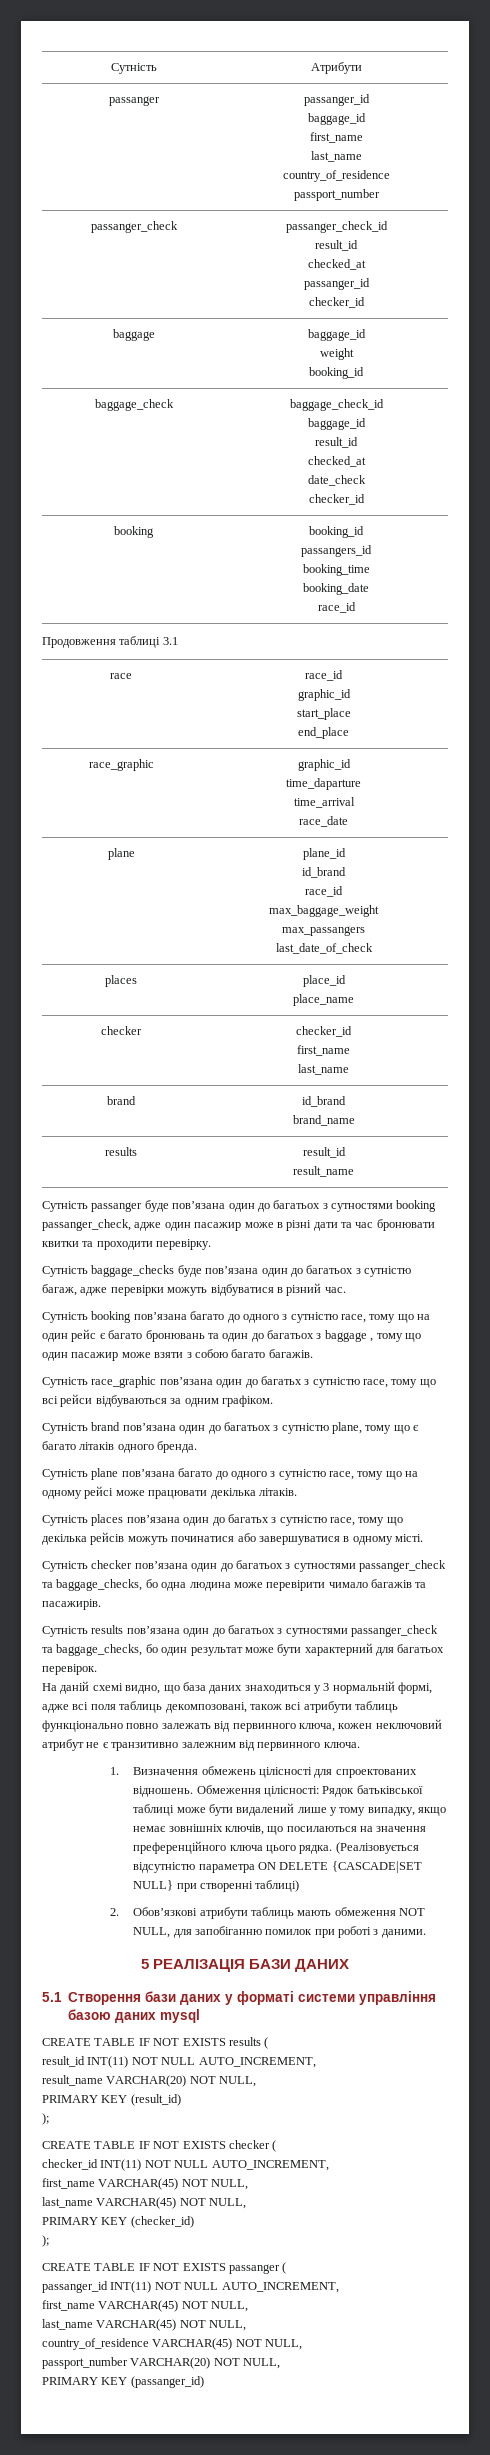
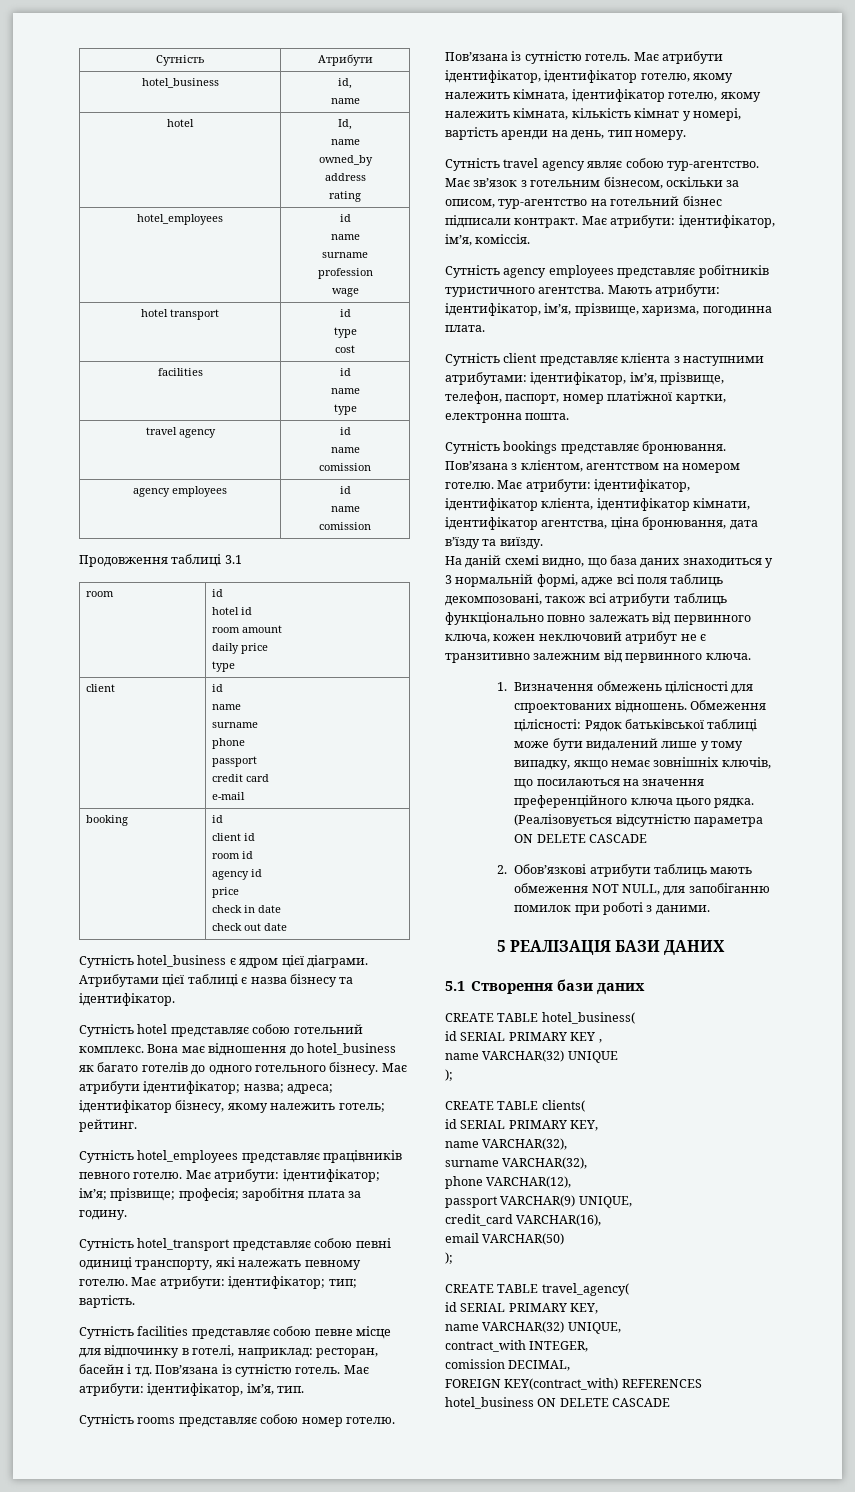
[108,96,160,106] [303,94,370,106] [307,113,366,125] [309,132,363,143] [310,151,362,162] [282,170,390,182] [293,189,380,201] [90,221,178,233] [285,221,388,233] [315,240,358,251] [307,259,366,270] [303,278,370,290] [308,297,365,308] [112,329,155,341] [307,329,366,341] [319,348,354,360] [309,367,364,379] [94,399,174,411] [289,399,384,411] [307,418,366,430] [315,437,358,448] [307,456,366,467] [307,475,366,486] [308,494,365,505] [114,526,154,538] [309,526,364,538] [301,545,372,557] [302,564,370,576] [303,583,369,595] [317,602,356,613] [42,636,178,648] [110,673,132,679] [305,670,343,681] [297,689,351,701] [296,708,351,720] [298,727,349,739] [88,759,154,771] [297,759,351,771] [286,778,361,790] [293,797,355,808] [299,816,348,827] [107,848,135,860] [302,848,346,860] [302,867,346,878] [305,886,343,897] [269,905,379,917] [282,926,365,936] [275,943,373,954] [105,975,137,987] [302,975,346,987] [293,994,354,1006] [101,1026,142,1035] [296,1026,352,1037] [297,1045,350,1056] [298,1064,349,1075] [107,1096,136,1105] [302,1096,346,1107] [292,1115,355,1126] [105,1147,137,1156] [302,1147,346,1158] [293,1166,354,1177] [42,1200,437,1212] [42,1219,435,1231] [42,1239,212,1250] [42,1265,411,1277] [42,1283,346,1296] [42,1311,431,1323] [42,1329,421,1342] [42,1349,313,1361] [42,1376,436,1388] [42,1394,273,1407] [42,1422,420,1434] [42,1441,198,1453] [42,1468,419,1480] [42,1486,297,1499] [42,1514,403,1526] [42,1532,423,1545] [42,1560,446,1572] [42,1579,427,1591] [42,1599,101,1610] [42,1625,438,1637] [42,1643,445,1656] [42,1664,97,1675] passanger | passanger_id // baggage_id // first_name // last_name // country_of_residence // passport_number // passanger_check | passanger_check_id // result_id // checked_at // passanger_id // checker_id // baggage | baggage_id // weight // booking_id // baggage_check | baggage_check_id // baggage_id // result_id // checked_at // date_check // checker_id // booking | booking_id // passangers_id // booking_time // booking_date // race_id // Продовження таблиці 3.1 // race | race_id // graphic_id // start_place // end_place // race_graphic | graphic_id // time_daparture // time_arrival // race_date // plane | plane_id // id_brand // race_id // max_baggage_weight // max_passangers // last_date_of_check // places | place_id // place_name // сhecker | checker_id // first_name // last_name // brand | id_brand // brand_name // results | result_id // result_name // Сутність passanger буде пов’язана один до багатьох з сутностями booking passanger_check, адже один пасажир може в різні дати та час бронювати квитки та проходити перевірку. // Сутність baggage_checks буде пов’язана один до багатьох з сутністю багаж, адже перевірки можуть відбуватися в різний час. // Сутність booking пов’язана багато до одного з сутністю race, тому що на один рейс є багато бронювань та один до багатьох з baggage , тому що один пасажир може взяти з собою багато багажів. // Сутність race_graphic пов’язана один до багатьх з сутністю race, тому що всі рейси відбуваються за одним графіком. // Сутність brand пов’язана один до багатьох з сутністю plane, тому що є багато літаків одного бренда. // Сутність plane пов’язана багато до одного з сутністю race, тому що на одному рейсі може працювати декілька літаків. // Сутність places пов’язана один до багатьх з сутністю race, тому що декілька рейсів можуть починатися або завершуватися в одному місті. // Сутність checker пов’язана один до багатьох з сутностями passanger_check та baggage_checks, бо одна людина може перевірити чимало багажів та пасажирів. // Сутність results пов’язана один до багатьох з сутностями passanger_check та baggage_checks, бо один результат може бути характерний для багатьох перевірок. -> [141,78,219,88] [338,78,352,89] [330,98,360,104] [167,119,194,127] [338,119,352,130] [330,139,360,145] [318,155,373,166] [324,173,366,181] [329,191,361,202] [137,214,223,225] [339,214,351,222] [330,234,360,240] [322,252,368,258] [317,268,373,279] [331,288,359,297] [141,309,219,320] [339,309,351,317] [333,327,357,338] [335,345,355,353] [157,368,203,376] [339,368,351,376] [330,388,360,394] [333,404,357,415] [145,427,216,438] [339,427,351,435] [330,447,360,453] [319,463,371,471] [133,486,227,497] [339,486,351,494] [330,506,360,512] [319,522,371,530] [79,554,242,567] [86,591,115,597] [212,589,224,597] [212,607,253,615] [212,625,283,633] [212,643,269,654] [212,661,236,672] [86,684,116,692] [212,684,224,692] [212,704,242,710] [212,722,259,728] [212,738,246,749] [212,756,258,767] [212,774,270,782] [212,792,246,800] [86,815,129,826] [212,815,224,823] [212,833,256,841] [212,851,254,859] [212,869,263,880] [212,887,240,898] [212,905,282,913] [212,923,288,931] [79,955,368,968] [79,974,354,987] [79,993,175,1006] [79,1024,363,1037] [79,1043,396,1056] [79,1062,407,1075] [79,1081,334,1094] [79,1100,385,1113] [79,1119,137,1132] [79,1150,403,1163] [79,1169,380,1182] [79,1188,361,1201] [79,1210,127,1220] [79,1238,391,1251] [79,1257,361,1270] [79,1276,357,1289] [79,1295,135,1308] [79,1326,391,1339] [79,1345,378,1358] [79,1364,369,1377] [79,1383,305,1396] [79,1414,395,1427] [445,51,723,64] [445,70,734,83] [445,89,761,102] [445,108,741,121] [445,127,686,140] [445,158,759,171] [445,177,740,189] [445,196,722,209] [445,215,775,228] [445,234,531,246] [445,265,769,278] [445,284,721,297] [445,303,772,316] [445,325,485,332] [445,353,764,366] [445,372,725,385] [445,391,726,404] [445,413,570,423] [445,441,727,454] [445,460,740,473] [445,479,691,492] [445,498,751,511] [445,517,758,530] [445,537,543,549] hotel_business | id, // name // hotel | Id, // name // owned_by // address // rating // hotel_employees | id // name // surname // profession // wage // hotel transport | id // type // cost // facilities | id // name // type // travel agency | id // name // comission // agency employees | id // name // comission // Продовження таблиці 3.1 // room | id // hotel id // room amount // daily price // type // client | id // name // surname // phone // passport // credit card // e-mail // booking | id // client id // room id // agency id // price // check in date // check out date // Сутність hotel_business є ядром цієї діаграми. Атрибутами цієї таблиці є назва бізнесу та ідентифікатор. // Сутність hotel представляє собою готельний комплекс. Вона має відношення до hotel_business як багато готелів до одного готельного бізнесу. Має атрибути ідентифікатор; назва; адреса; ідентифікатор бізнесу, якому належить готель; рейтинг. // Сутність hotel_employees представляє працівників певного готелю. Має атрибути: ідентифікатор; ім’я; прізвище; професія; заробітня плата за годину. // Сутність hotel_transport представляє собою певні одиниці транспорту, які належать певному готелю. Має атрибути: ідентифікатор; тип; вартість. // Сутність facilities представляє собою певне місце для відпочинку в готелі, наприклад: ресторан, басейн і тд. Пов’язана із сутністю готель. Має атрибути: ідентифікатор, ім’я, тип. // Сутність rooms представляє собою номер готелю. Пов’язана із сутністю готель. Має атрибути ідентифікатор, ідентифікатор готелю, якому належить кімната, ідентифікатор готелю, якому належить кімната, кількість кімнат у номері, вартість аренди на день, тип номеру. // Сутність travel agency являє собою тур-агентство. Має зв’язок з готельним бізнесом, оскільки за описом, тур-агентство на готельний бізнес підписали контракт. Має атрибути: ідентифікатор, ім’я, коміссія. // Сутність agency employees представляє робітників туристичного агентства. Мають атрибути: ідентифікатор, ім’я, прізвище, харизма, погодинна плата. // Сутність client представляє клієнта з наступними атрибутами: ідентифікатор, ім’я, прізвище, телефон, паспорт, номер платіжної картки, електронна пошта. // Сутність bookings представляє бронювання. Пов’язана з клієнтом, агентством на номером готелю. Має атрибути: ідентифікатор, ідентифікатор клієнта, ідентифікатор кімнати, ідентифікатор агентства, ціна бронювання, дата в’їзду та виїзду.
[331,1861,422,1873] [133,1880,300,1892] {CASCADE|SET NULL} при створенні таблиці) -> [589,834,648,843] CASCADE
[225,1991,437,2005] [68,2009,201,2023] [42,2037,269,2049] [42,2056,316,2068] [42,2075,257,2087] [42,2094,181,2106] [42,2113,49,2125] [42,2140,277,2152] [42,2159,329,2171] [42,2178,249,2190] [42,2197,247,2209] [42,2216,194,2228] [42,2235,49,2247] [42,2262,287,2274] [42,2281,339,2293] [42,2300,249,2312] [42,2319,247,2331] [42,2338,303,2350] [42,2357,281,2369] [42,2376,204,2388] у форматі системи управління базою даних mysql // CREATE TABLE IF NOT EXISTS results ( // result_id INT(11) NOT NULL AUTO_INCREMENT, // result_name VARCHAR(20) NOT NULL, // PRIMARY KEY (result_id) // ); // CREATE TABLE IF NOT EXISTS checker ( // checker_id INT(11) NOT NULL AUTO_INCREMENT, // first_name VARCHAR(45) NOT NULL, // last_name VARCHAR(45) NOT NULL, // PRIMARY KEY (checker_id) // ); // CREATE TABLE IF NOT EXISTS passanger ( // passanger_id INT(11) NOT NULL AUTO_INCREMENT, // first_name VARCHAR(45) NOT NULL, // last_name VARCHAR(45) NOT NULL, // country_of_residence VARCHAR(45) NOT NULL, // passport_number VARCHAR(20) NOT NULL, // PRIMARY KEY (passanger_id) -> [445,1012,635,1024] [445,1031,602,1043] [445,1050,618,1063] [445,1069,453,1081] [445,1100,585,1112] [445,1119,599,1131] [445,1138,568,1150] [445,1157,588,1169] [445,1176,572,1189] [445,1195,632,1208] [445,1214,602,1226] [445,1233,565,1245] [445,1252,453,1264] [445,1283,629,1296] [445,1302,599,1314] [445,1321,621,1334] [445,1340,589,1352] [445,1359,571,1371] [445,1378,702,1390] [445,1397,671,1409] // CREATE TABLE hotel_business( // id SERIAL PRIMARY KEY , // name VARCHAR(32) UNIQUE // ); // CREATE TABLE clients( // id SERIAL PRIMARY KEY, // name VARCHAR(32), // surname VARCHAR(32), // phone VARCHAR(12), // passport VARCHAR(9) UNIQUE, // credit_card VARCHAR(16), // email VARCHAR(50) // ); // CREATE TABLE travel_agency( // id SERIAL PRIMARY KEY, // name VARCHAR(32) UNIQUE, // contract_with INTEGER, // comission DECIMAL, // FOREIGN KEY(contract_with) REFERENCES hotel_business ON DELETE CASCADE

